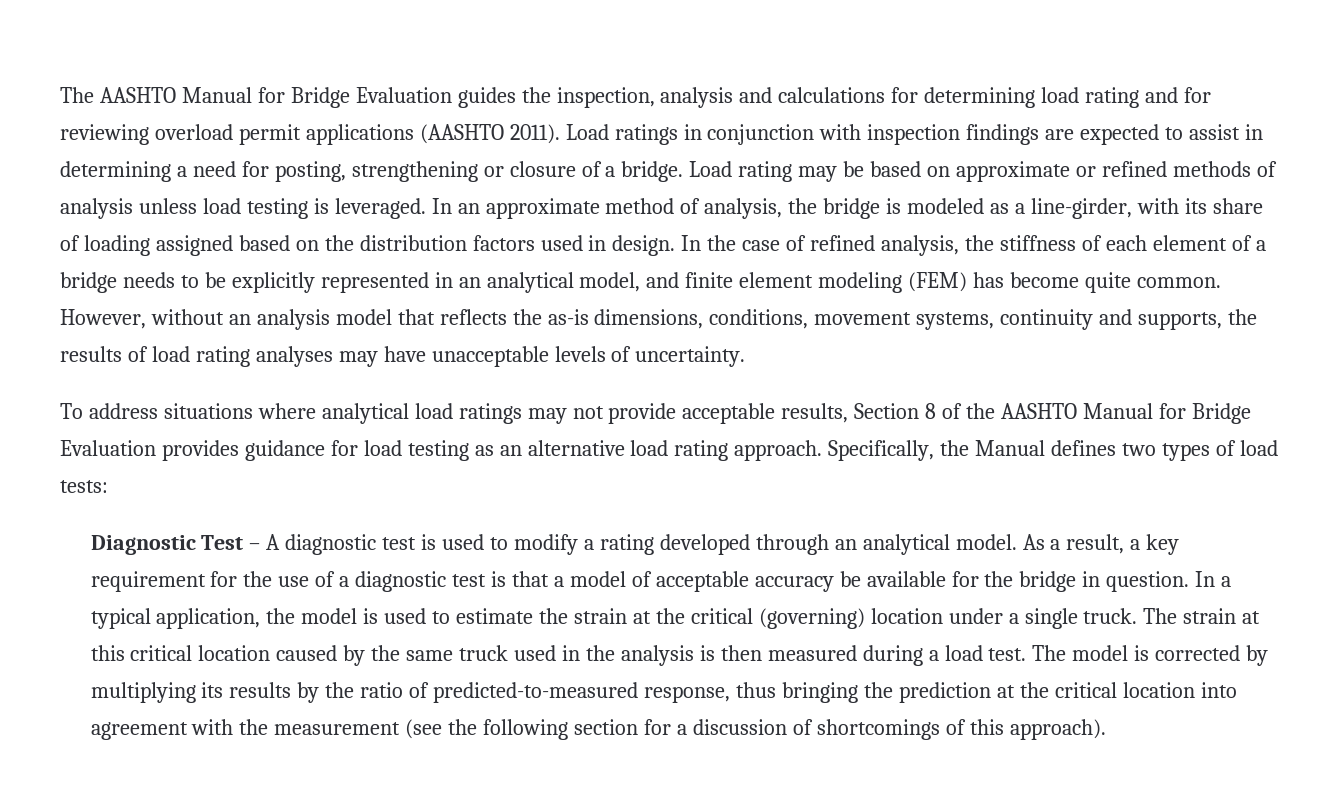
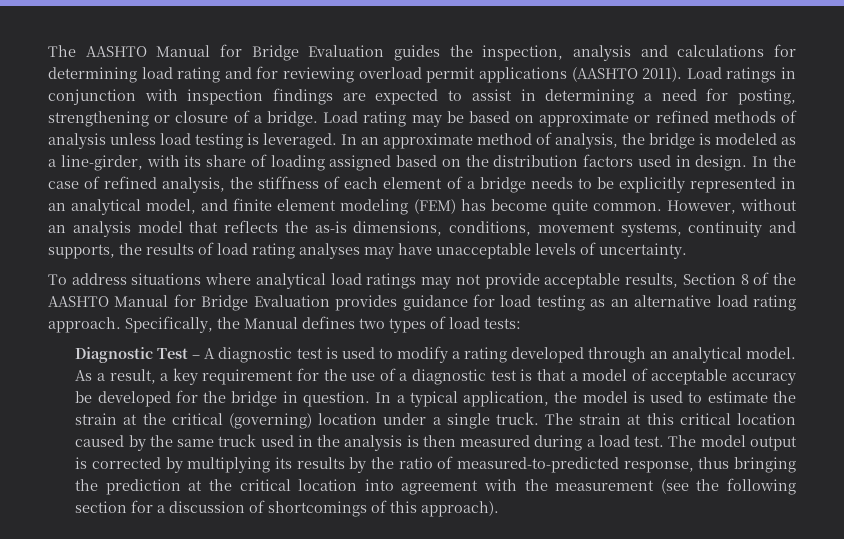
[866,571,946,587] available -> [97,391,171,407] developed
(1129, 653) none -> [750,436,798,451] output
[433,682,639,703] predicted-to-measured -> [456,457,619,473] measured-to-predicted

